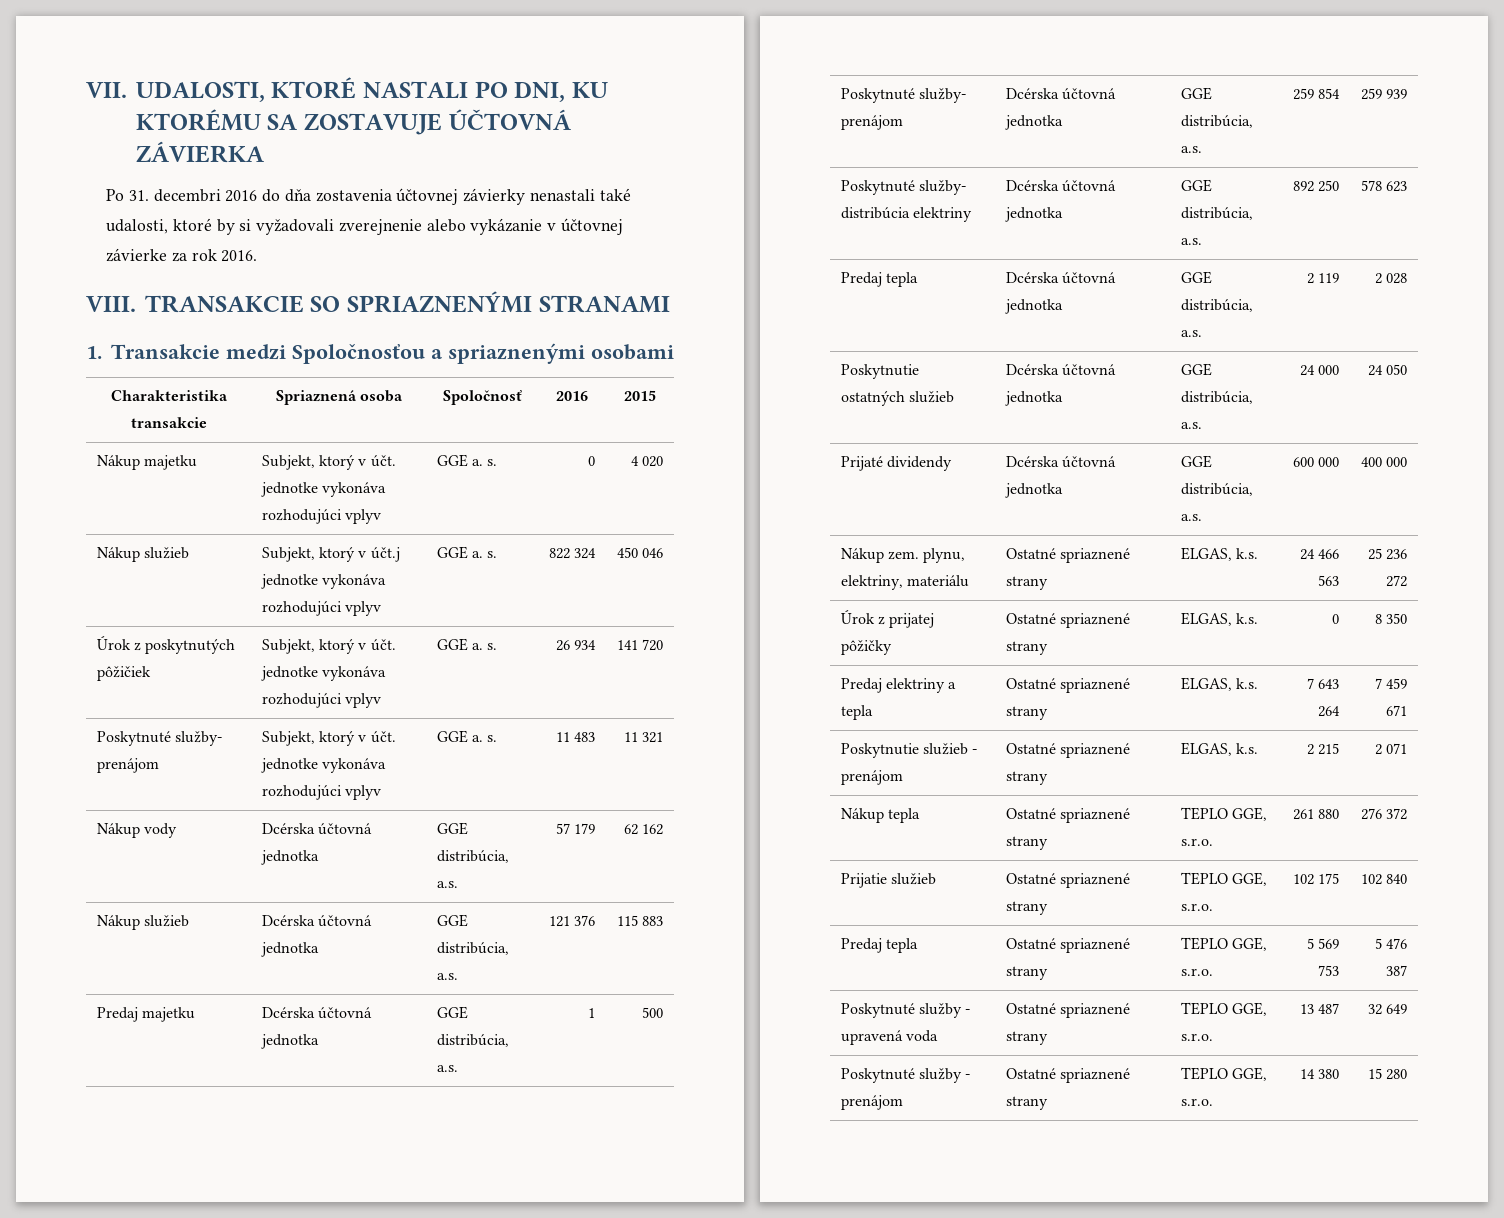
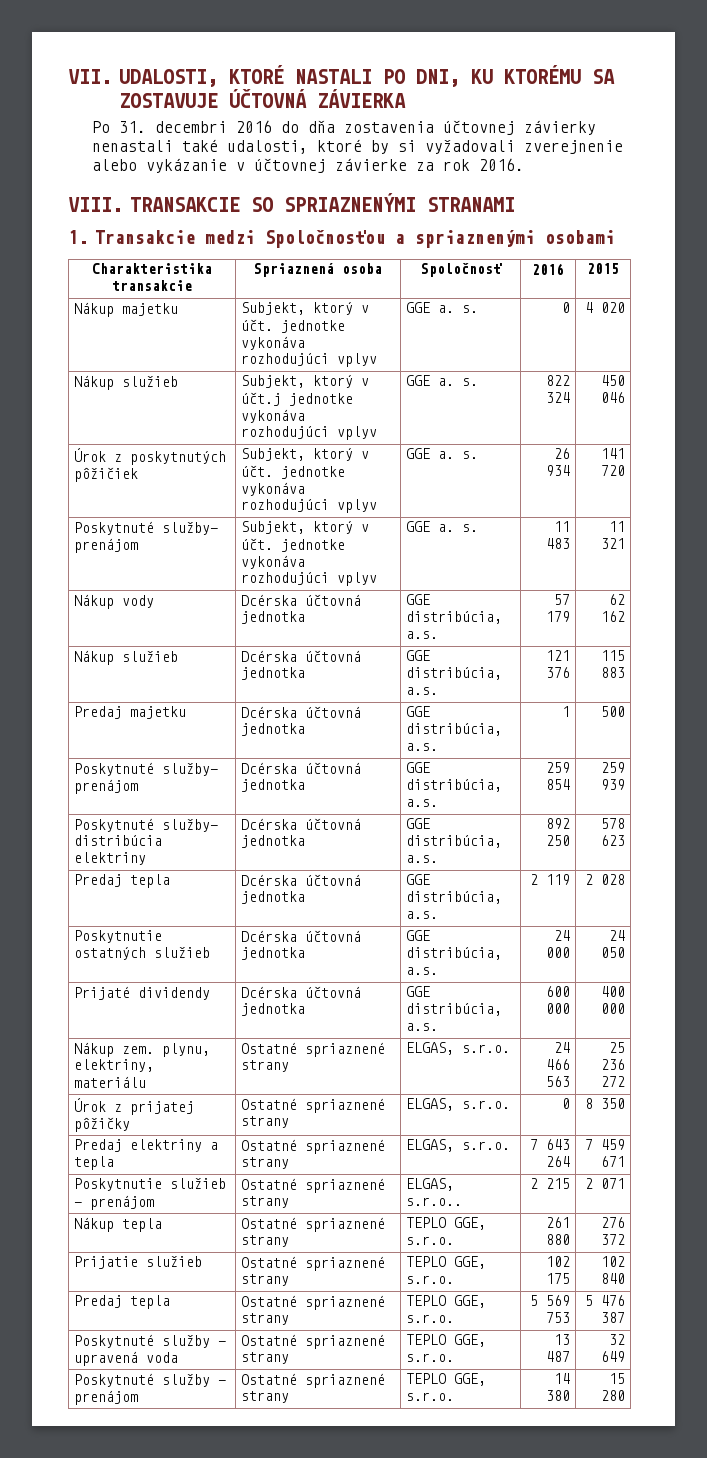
[1235,548,1258,559] k.s. -> [461,1044,510,1053] s.r.o.
[1235,613,1258,624] k.s. -> [461,1100,510,1109] s.r.o.
[1235,678,1258,689] k.s. -> [461,1141,510,1150] s.r.o.
[1235,743,1258,754] k.s. -> [405,1197,462,1206] s.r.o..

